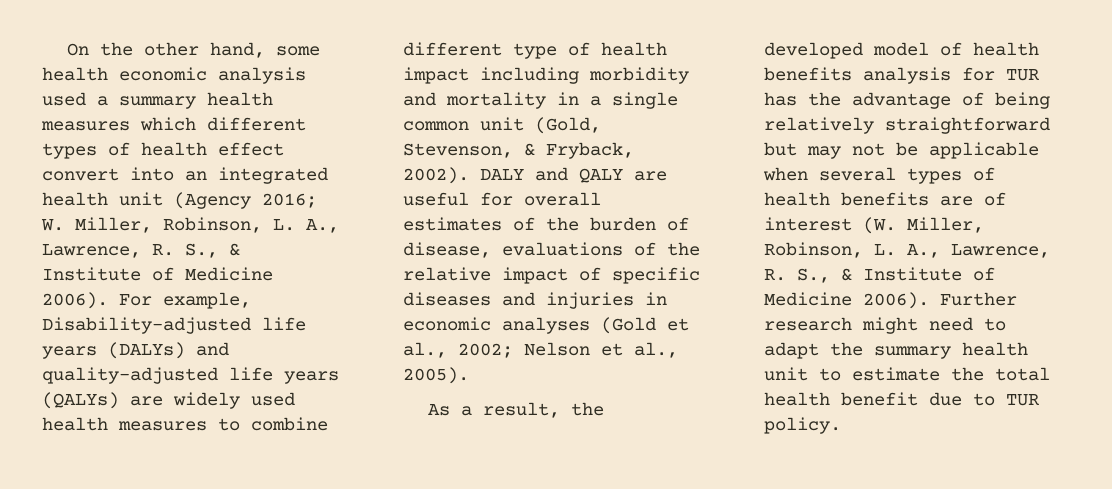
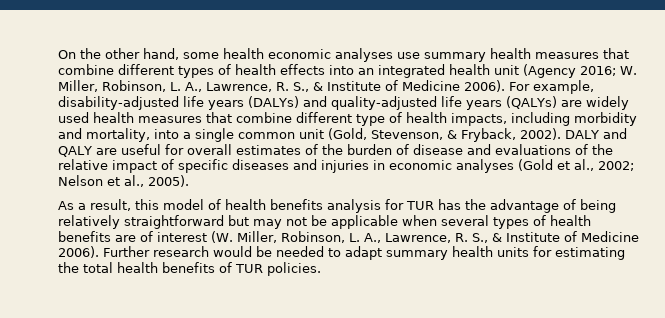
[218,67,306,84] [42,92,108,106] analysis used a -> [335,48,420,62] analyses use
[140,117,196,131] which -> [603,48,629,59] [58,64,114,75] that combine
[218,142,284,156] [42,168,119,181] effect convert -> [280,64,325,75] effects
[42,317,251,334] Disability-adjusted -> [58,96,179,110] disability-adjusted
[218,418,240,431] to -> [206,112,232,123] that
[403,67,469,84] impact -> [451,113,507,126] impacts,
[446,92,579,109] mortality in -> [86,128,179,142] mortality, into
[403,242,491,258] disease, -> [412,144,491,155] disease and
[570,402,604,416] [764,42,863,59] the developed -> [135,199,159,210] this
[862,317,973,334] might need -> [213,246,324,257] would be needed
[830,342,1028,359] [764,367,1050,381] [764,392,1040,406] [764,417,841,434] the summary health unit to estimate the total health benefit due to TUR policy. -> [386,246,625,260] [58,262,321,276] summary health units for estimating the total health benefits of TUR policies.

